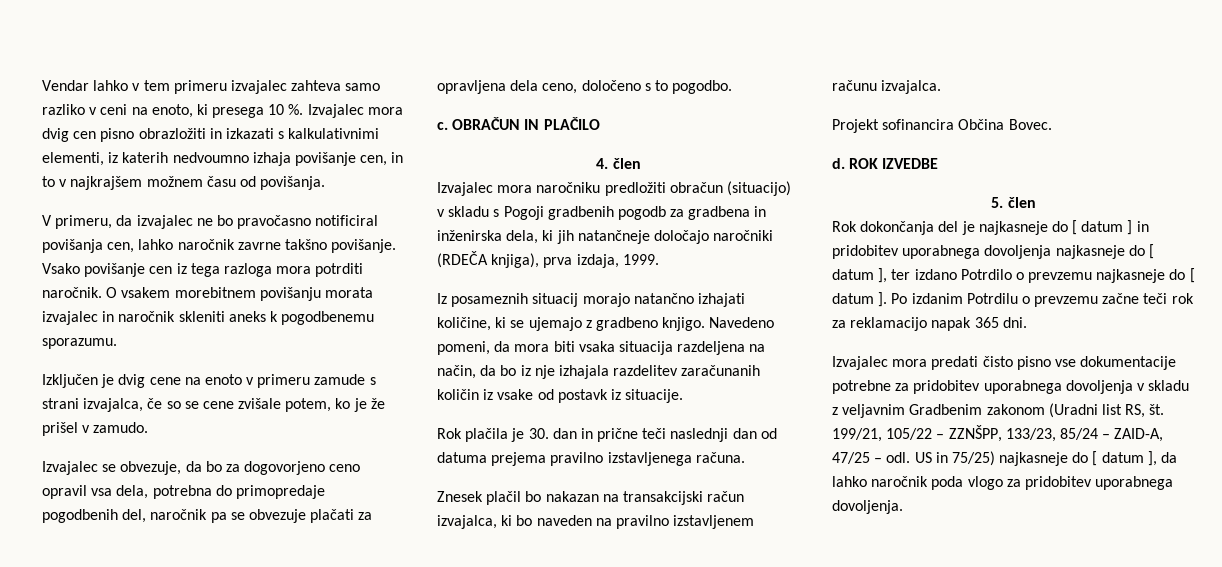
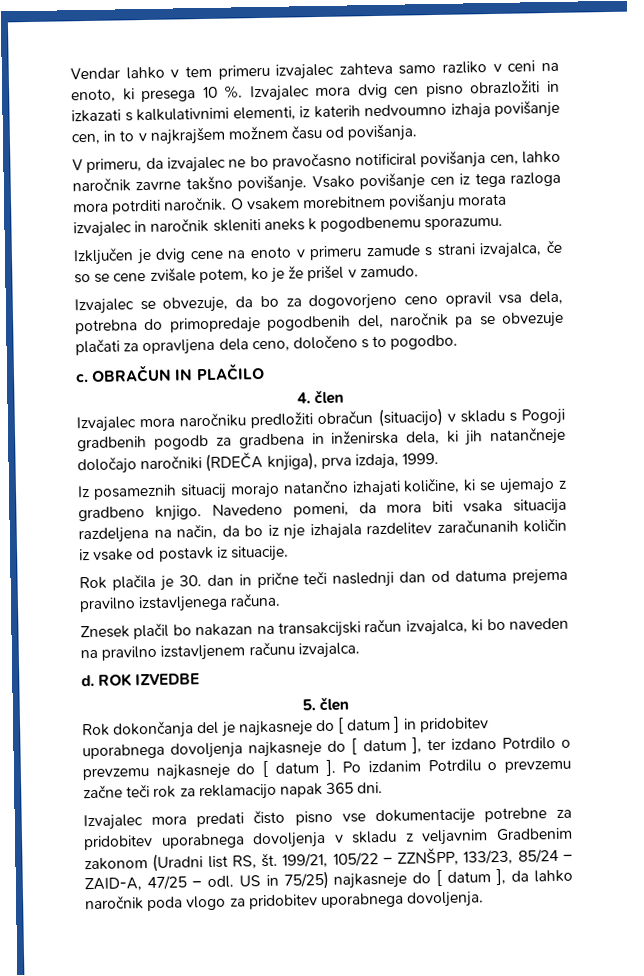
[832,119,1052,133] // Projekt sofinancira Občina Bovec. -> (360, 650) none

